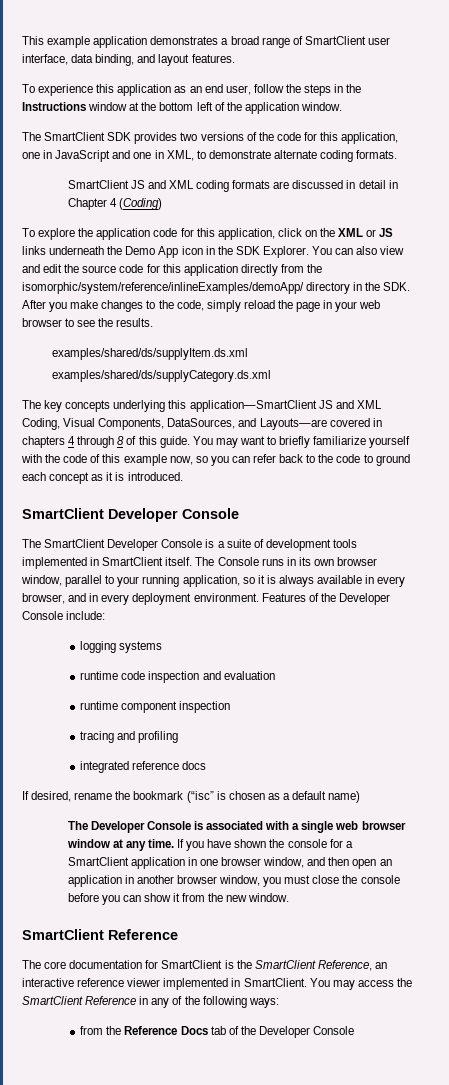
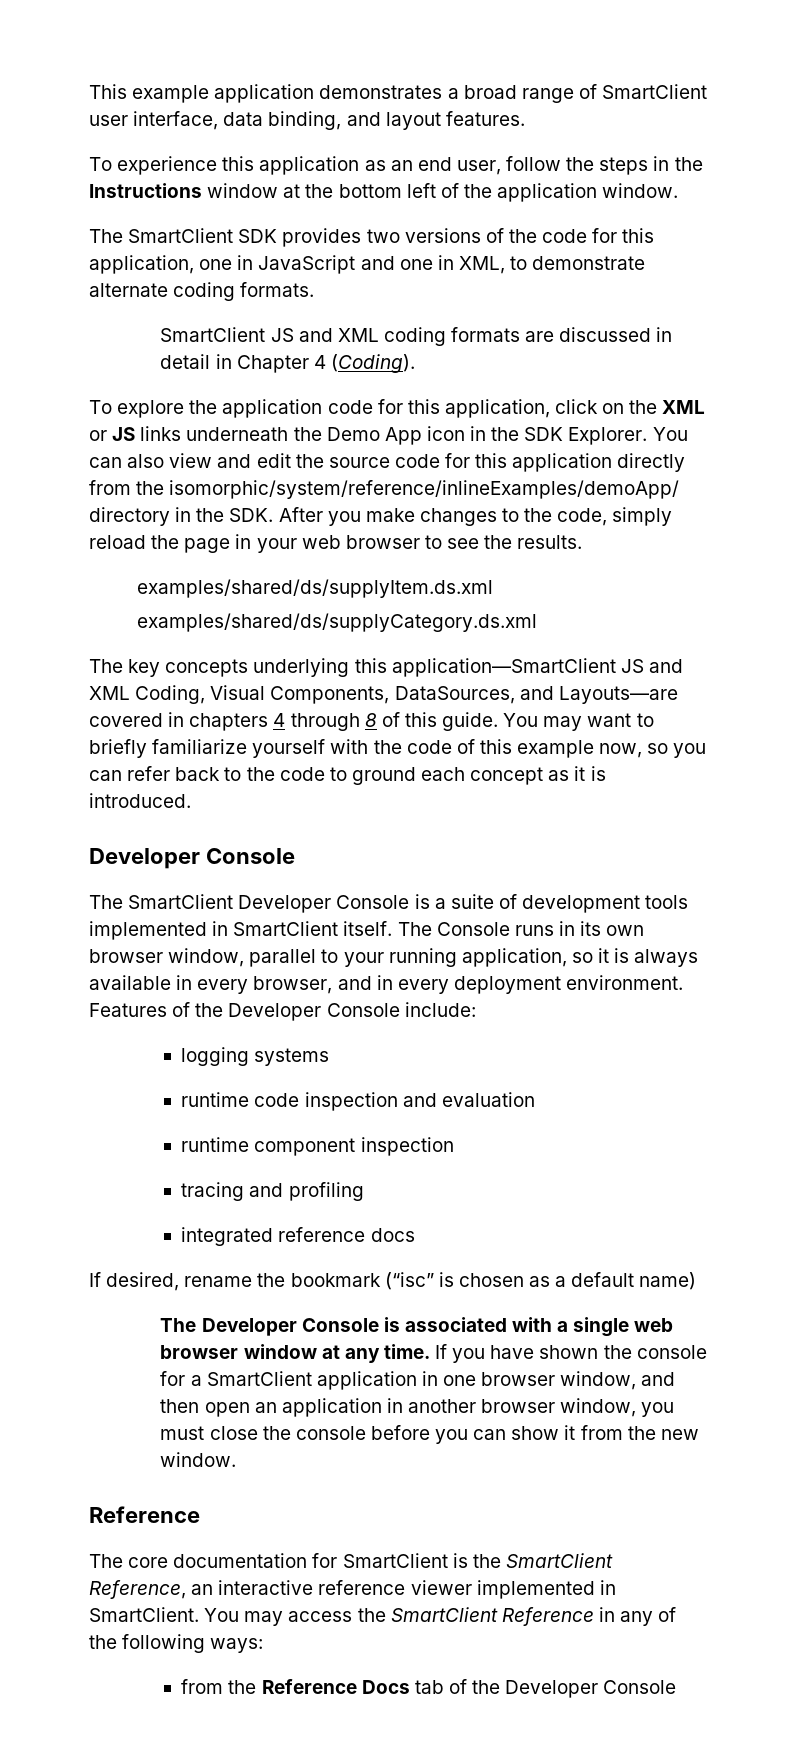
[118,198,162,210] (Coding) -> [330,354,415,373] (Coding).
[22,508,104,519] SmartClient -> (191, 800) none
[22,929,104,940] SmartClient -> (237, 1459) none

